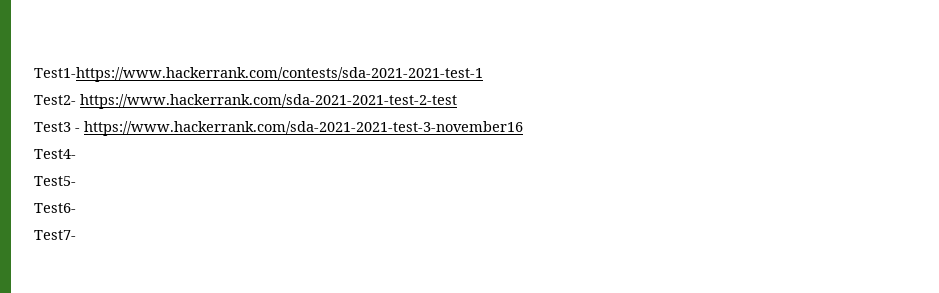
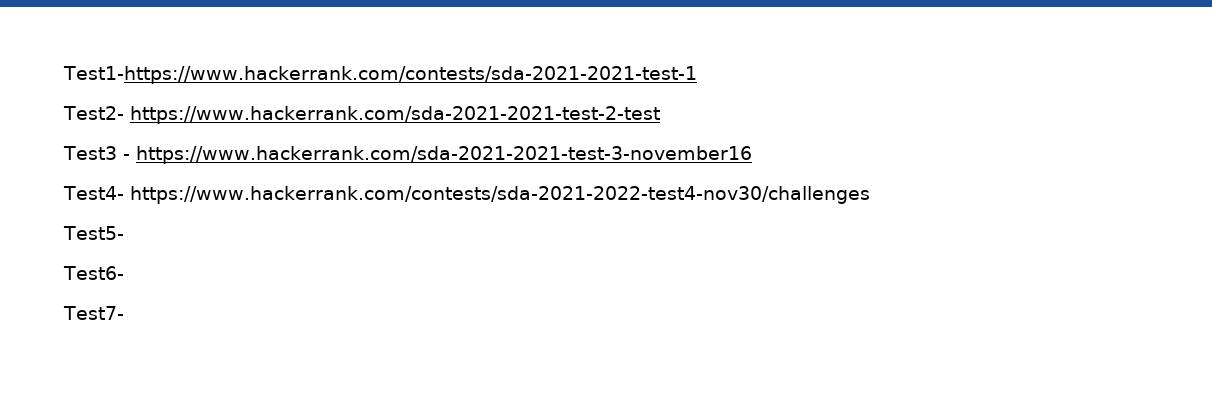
(76, 154) none -> [129,186,870,204] https://www.hackerrank.com/contests/sda-2021-2022-test4-nov30/challenges

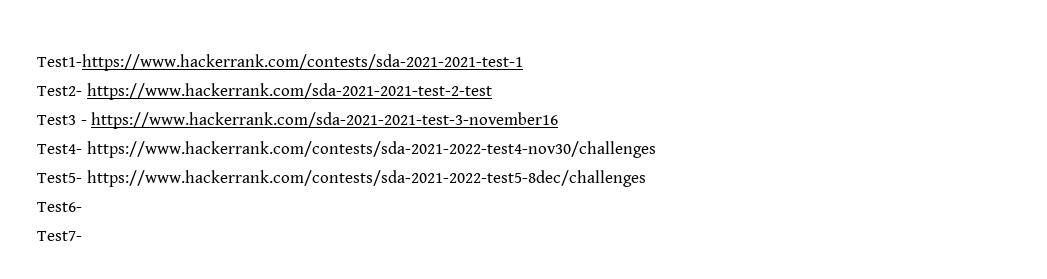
(124, 233) none -> [86,170,646,187] https://www.hackerrank.com/contests/sda-2021-2022-test5-8dec/challenges

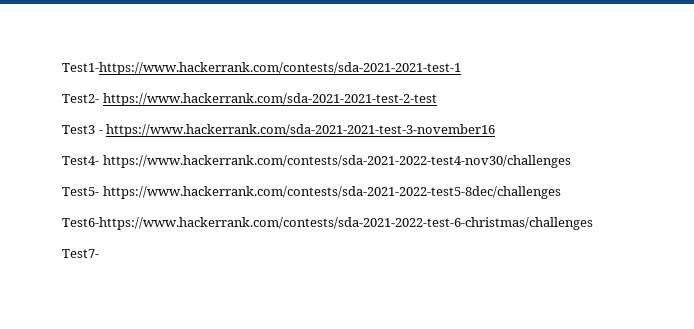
[37,202,82,212] Test6- -> [62,217,593,230] Test6-https://www.hackerrank.com/contests/sda-2021-2022-test-6-christmas/challenges

